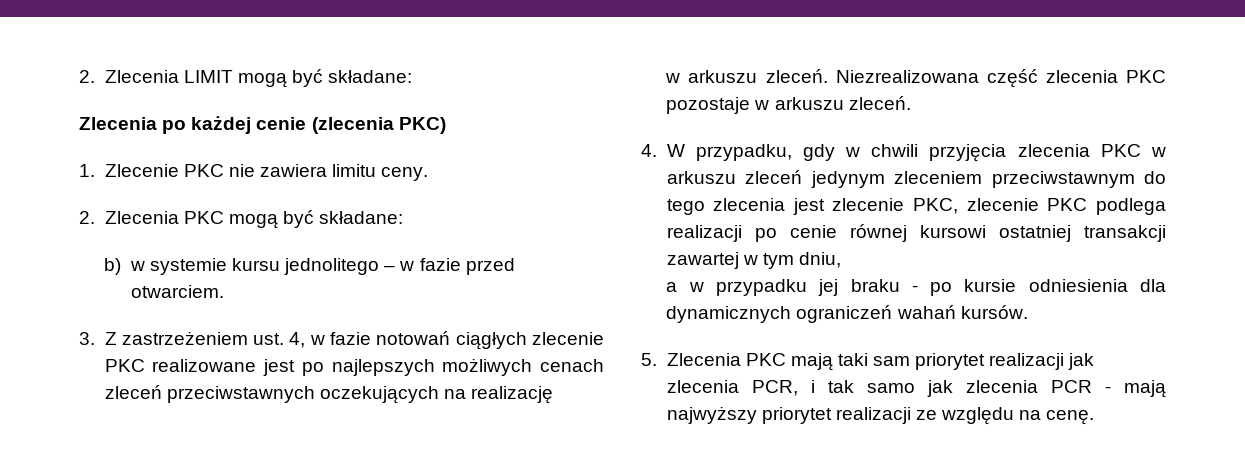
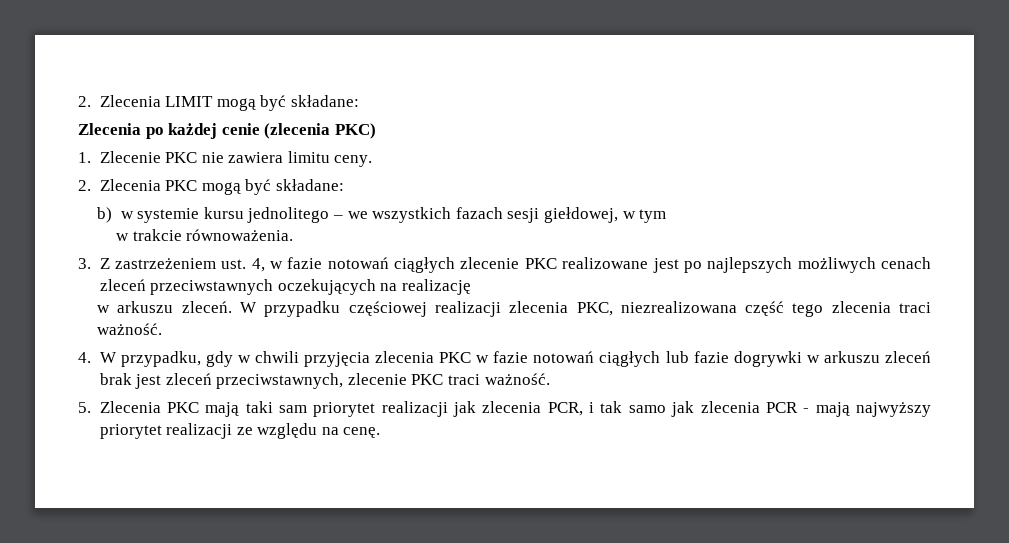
[399,258,515,275] [130,285,224,298] w fazie przed otwarciem. -> [347,207,667,223] [116,229,294,241] we wszystkich fazach sesji giełdowej, w tym // w trakcie równoważenia.
[835,69,1166,88] [666,96,911,114] Niezrealizowana część zlecenia PKC pozostaje w arkuszu zleceń. -> [240,301,931,317] [97,323,163,335] W przypadku częściowej realizacji zlecenia PKC, niezrealizowana część tego zlecenia traci ważność.
[666,170,1166,188] [666,198,1166,215] [666,224,1166,242] [666,252,841,269] [666,279,1166,296] [666,305,1028,323] arkuszu zleceń jedynym zleceniem przeciwstawnym do tego zlecenia jest zlecenie PKC, zlecenie PKC podlega realizacji po cenie równej kursowi ostatniej transakcji zawartej w tym dniu, // a w przypadku jej braku - po kursie odniesienia dla dynamicznych ograniczeń wahań kursów. -> [493,351,932,367] [99,373,550,389] fazie notowań ciągłych lub fazie dogrywki w arkuszu zleceń brak jest zleceń przeciwstawnych, zlecenie PKC traci ważność.

